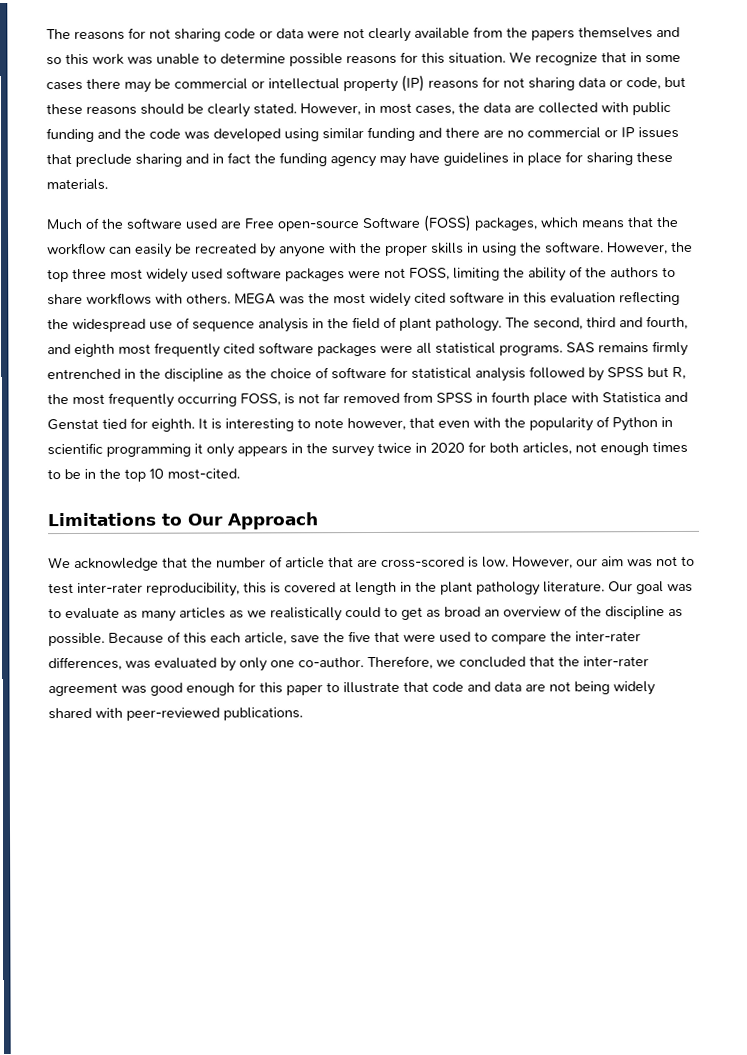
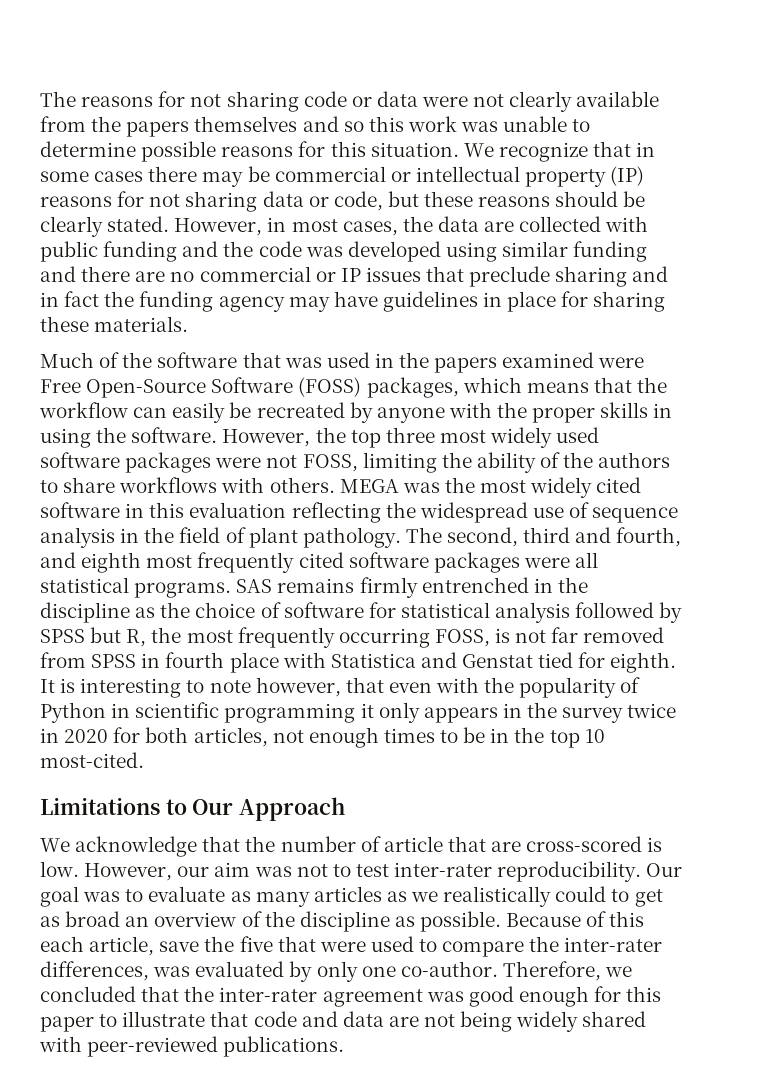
[185,218,360,232] used are Free open-source -> [242,352,645,373] [40,379,207,398] that was used in the papers examined were Free Open-Source
[146,581,605,597] reproducibility, this is covered at length in the plant pathology literature. -> [497,861,642,882] reproducibility.

